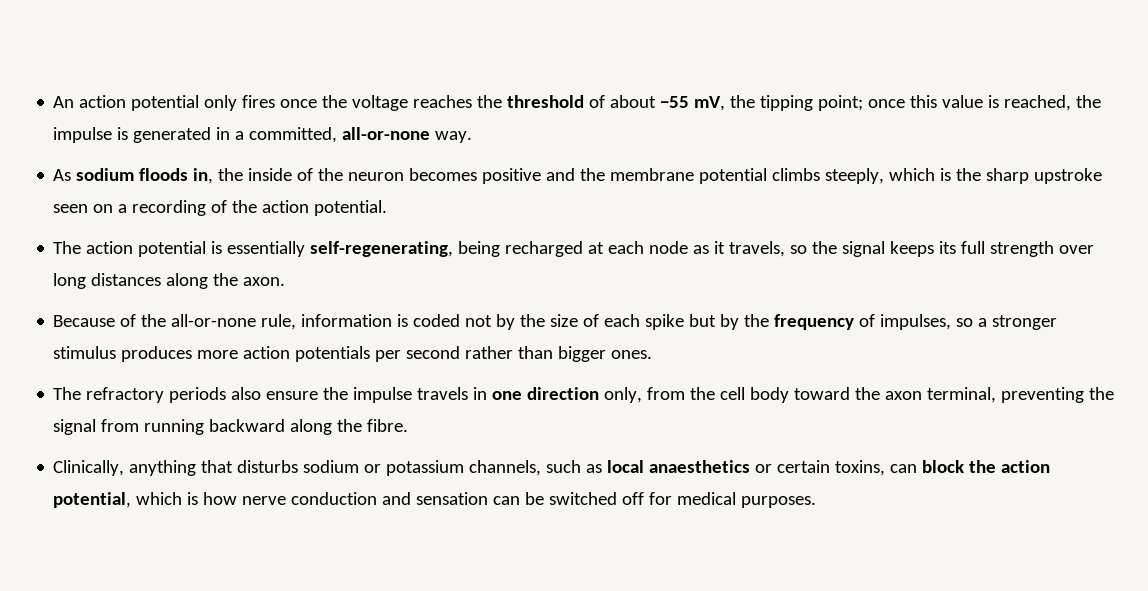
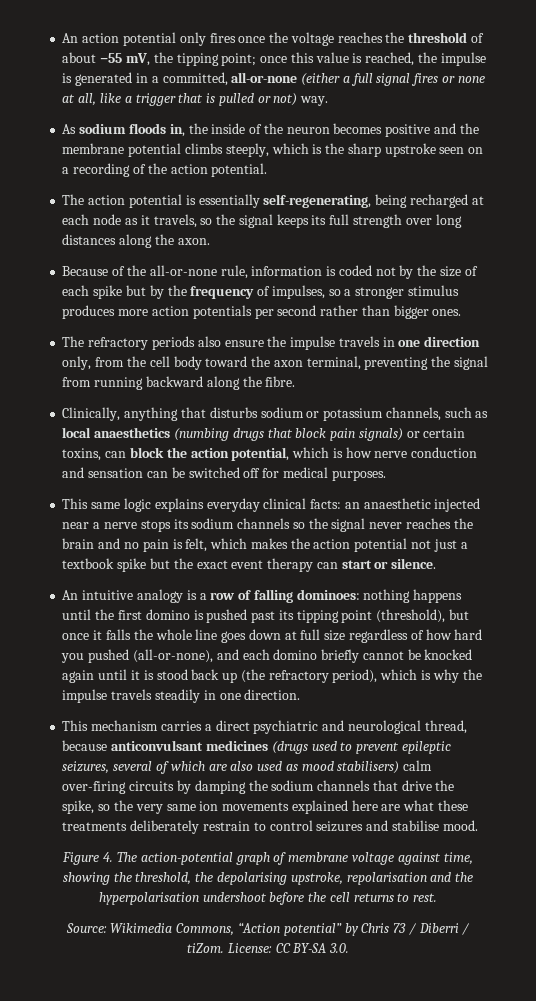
(431, 133) none -> [301,73,485,86] [62,93,298,106] (either a full signal fires or none at all, like a trigger that is pulled or not)
(751, 466) none -> [173,428,403,441] (numbing drugs that block pain signals)
(817, 502) none -> [62,498,481,512] [62,518,473,532] [62,538,468,552] [62,558,437,572] [62,589,463,603] [62,609,469,623] [62,629,483,643] [61,649,473,663] [62,669,482,683] [62,689,301,703] [62,720,467,734] [62,740,451,754] [62,760,433,774] [62,780,455,794] [62,800,468,814] [62,820,478,834] [62,852,473,865] [62,872,474,885] [98,892,438,905] [65,922,471,936] [186,943,350,953] // This same logic explains everyday clinical facts: an anaesthetic injected near a nerve stops its sodium channels so the signal never reaches the brain and no pain is felt, which makes the action potential not just a textbook spike but the exact event therapy can start or silence. // An intuitive analogy is a row of falling dominoes: nothing happens until the first domino is pushed past its tipping point (threshold), but once it falls the whole line goes down at full size regardless of how hard you pushed (all-or-none), and each domino briefly cannot be knocked again until it is stood back up (the refractory period), which is why the impulse travels steadily in one direction. // This mechanism carries a direct psychiatric and neurological thread, because anticonvulsant medicines (drugs used to prevent epileptic seizures, several of which are also used as mood stabilisers) calm over-firing circuits by damping the sodium channels that drive the spike, so the very same ion movements explained here are what these treatments deliberately restrain to control seizures and stabilise mood. // Figure 4. The action-potential graph of membrane voltage against time, showing the threshold, the depolarising upstroke, repolarisation and the hyperpolarisation undershoot before the cell returns to rest. // Source: Wikimedia Commons, “Action potential” by Chris 73 / Diberri / tiZom. License: CC BY-SA 3.0.

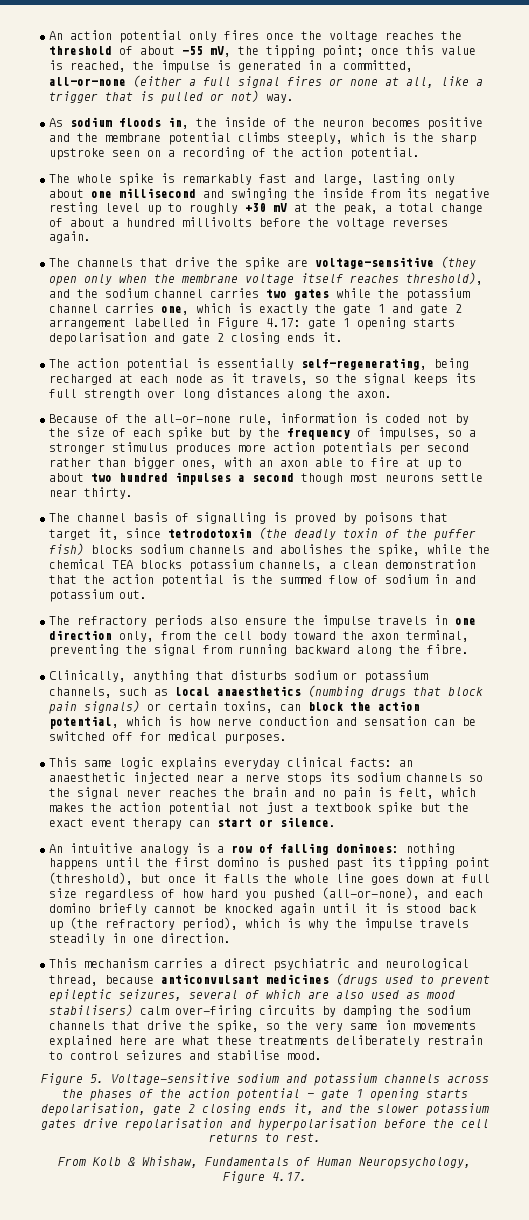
(268, 170) none -> [49,173,455,186] [49,188,490,200] [49,202,483,215] [49,217,448,229] [49,231,91,243] [49,256,476,270] [49,272,483,286] [49,288,470,301] [49,303,462,315] [49,317,455,330] [49,332,343,345] // The whole spike is remarkably fast and large, lasting only about one millisecond and swinging the inside from its negative resting level up to roughly +30 mV at the peak, a total change of about a hundred millivolts before the voltage reverses again. // The channels that drive the spike are voltage-sensitive (they open only when the membrane voltage itself reaches threshold), and the sodium channel carries two gates while the potassium channel carries one, which is exactly the gate 1 and gate 2 arrangement labelled in Figure 4.17: gate 1 opening starts depolarisation and gate 2 closing ends it.
[432,309,462,316] ones. -> [182,457,462,470] [49,472,483,485] [49,487,133,499] [49,512,448,525] [49,527,476,541] [49,543,490,557] [49,559,476,572] [49,574,476,587] [49,589,147,602] ones, with an axon able to fire at up to about two hundred impulses a second though most neurons settle near thirty. // The channel basis of signalling is proved by poisons that target it, since tetrodotoxin (the deadly toxin of the puffer fish) blocks sodium channels and abolishes the spike, while the chemical TEA blocks potassium channels, a clean demonstration that the action potential is the summed flow of sodium in and potassium out.
[103,852,473,865] [62,872,474,885] [98,892,267,905] 4. The action-potential graph of membrane voltage against time, showing the threshold, the depolarising upstroke, repolarisation and the hyperpolarisation undershoot -> [89,1073,489,1086] [61,1088,468,1101] [40,1103,489,1116] [40,1118,377,1131] 5. Voltage-sensitive sodium and potassium channels across the phases of the action potential — gate 1 opening starts depolarisation, gate 2 closing ends it, and the slower potassium gates drive repolarisation and hyperpolarisation
[65,922,471,936] [186,943,350,953] Source: Wikimedia Commons, “Action potential” by Chris 73 / Diberri / tiZom. License: CC BY-SA 3.0. -> [58,1156,471,1169] [222,1171,307,1183] From Kolb & Whishaw, Fundamentals of Human Neuropsychology, Figure 4.17.

